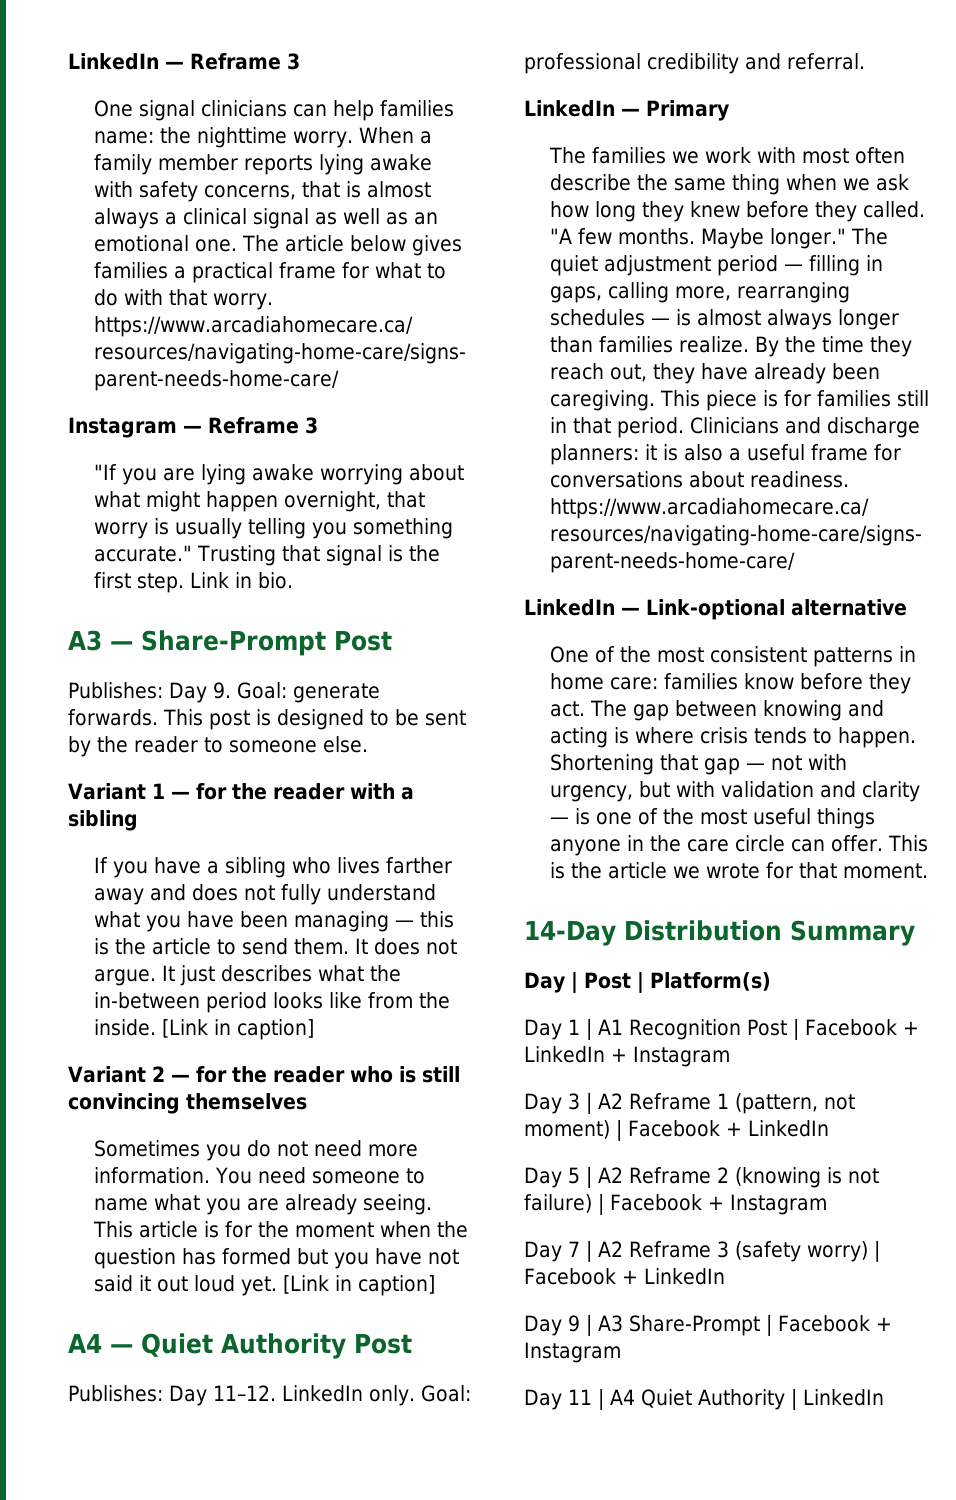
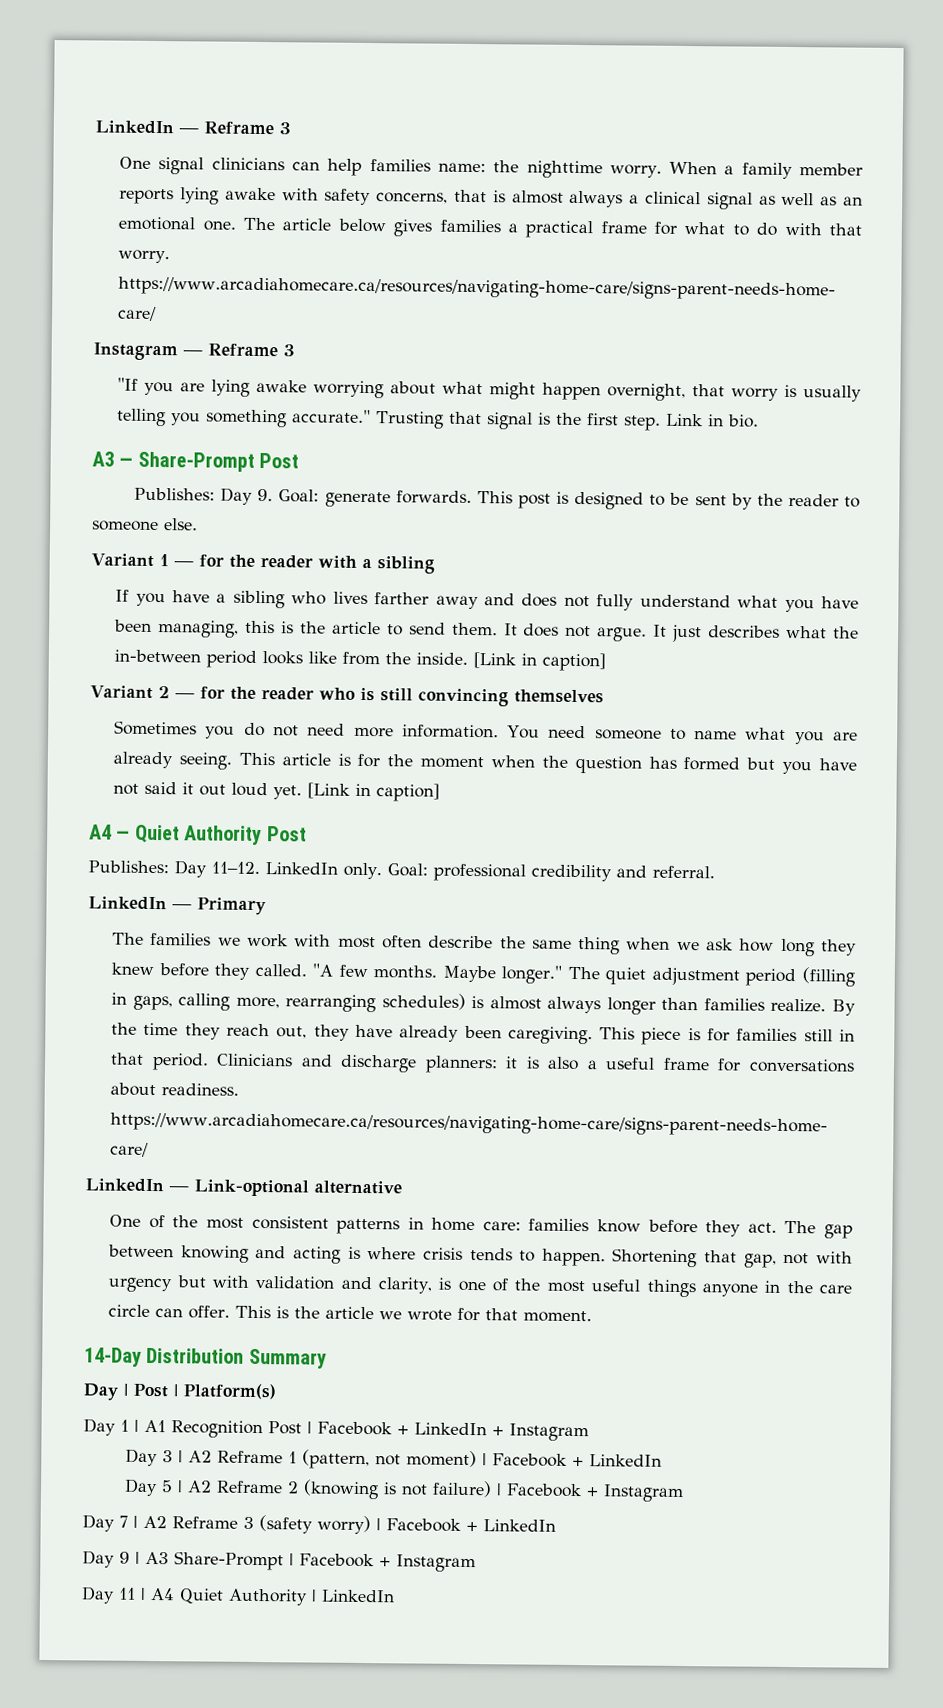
[294,911,415,932] managing — -> [158,620,240,638] managing,
[784,255,861,276] — filling -> [802,967,855,987] (filling
[550,309,671,326] schedules — -> [381,993,466,1010] schedules)
[704,758,766,775] gap — -> [743,1253,777,1268] gap,
[550,785,634,802] urgency, -> [108,1277,173,1293] urgency
[862,781,921,802] [550,817,570,824] clarity — -> [377,1277,433,1294] clarity,

